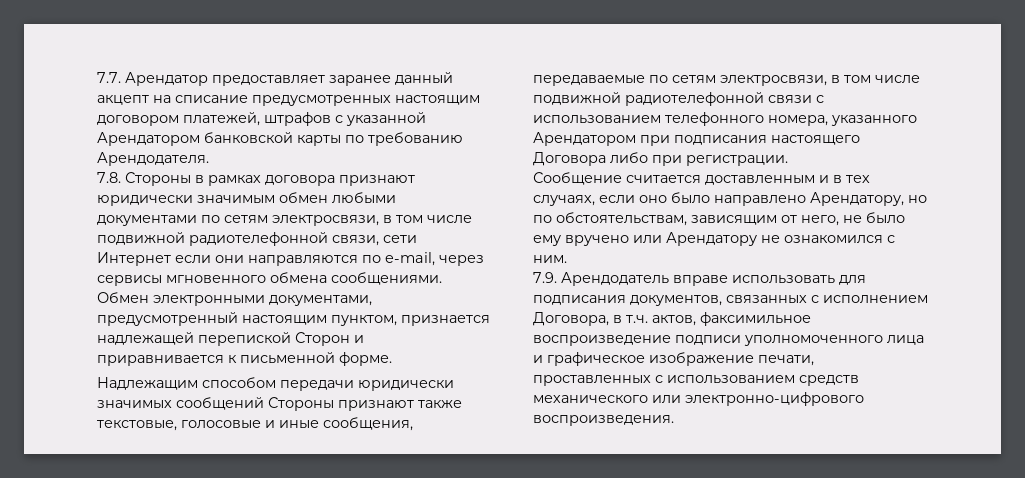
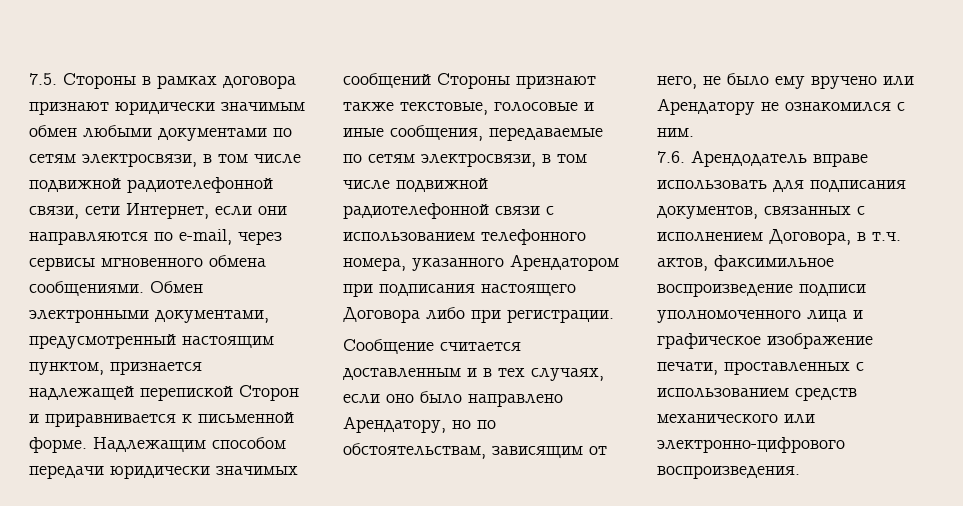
[97,72,453,86] [97,95,480,106] [97,112,426,126] [97,132,463,146] [97,152,209,166] [97,172,121,183] 7.7. Арендатор предоставляет заранее данный акцепт на списание предусмотренных настоящим договором платежей, штрафов с указанной Арендатором банковской карты по требованию Арендодателя. // 7.8. -> [29,73,57,85] 7.5.
[97,252,171,266] Интернет -> [126,203,209,219] Интернет,
(392, 359) // -> (87, 445) none
[533,272,557,283] 7.9. -> [657,151,685,163] 7.6.

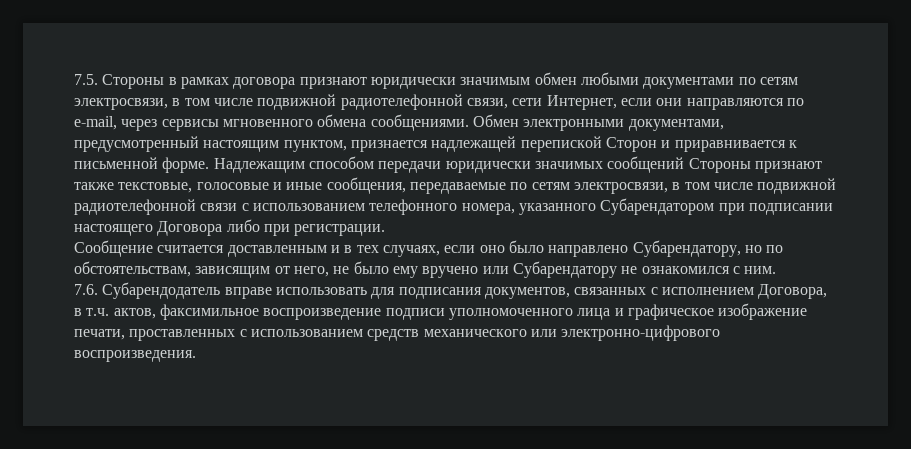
[510,254,619,271] [343,283,475,297] Арендатором при подписания -> [600,198,833,215] Субарендатором при подписании
[343,416,446,433] Арендатору, -> [632,240,741,257] Субарендатору,
[657,98,755,115] Арендатору -> [512,261,617,278] Субарендатору
[691,150,807,167] Арендодатель -> [102,282,221,299] Субарендодатель

